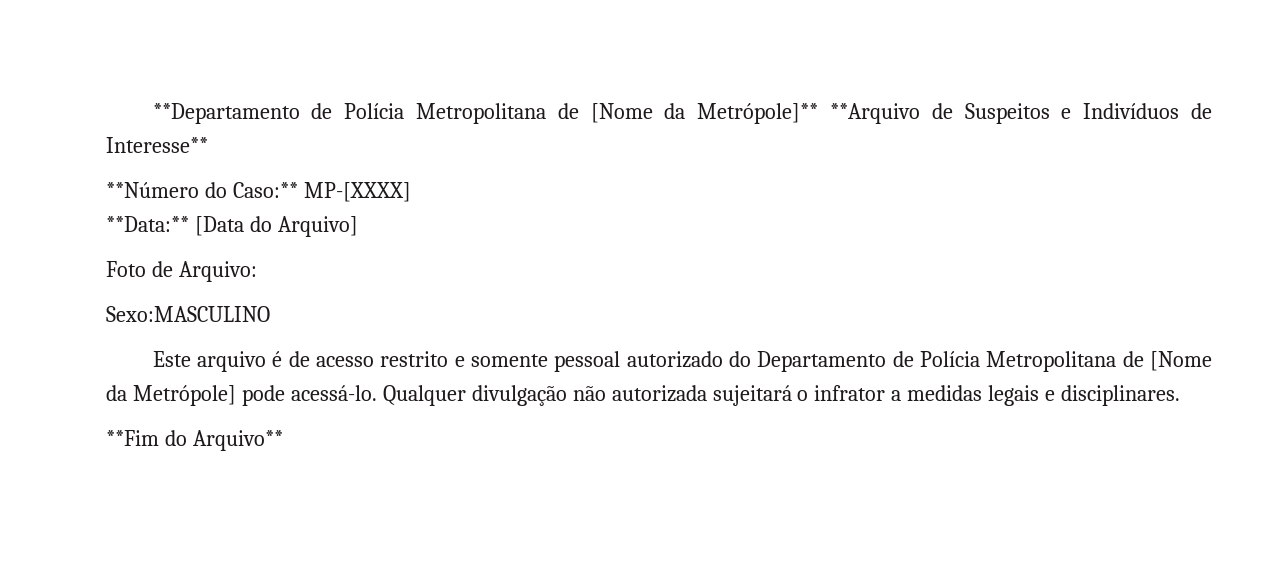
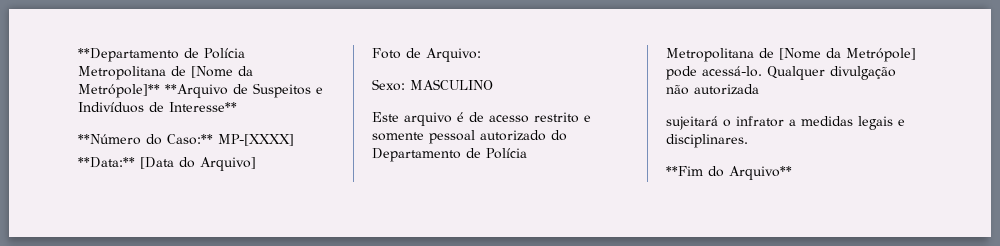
[106,306,270,322] Sexo:MASCULINO -> [372,79,493,91] Sexo: MASCULINO
(980, 359) none -> (527, 153) //
(707, 393) none -> (759, 89) //

